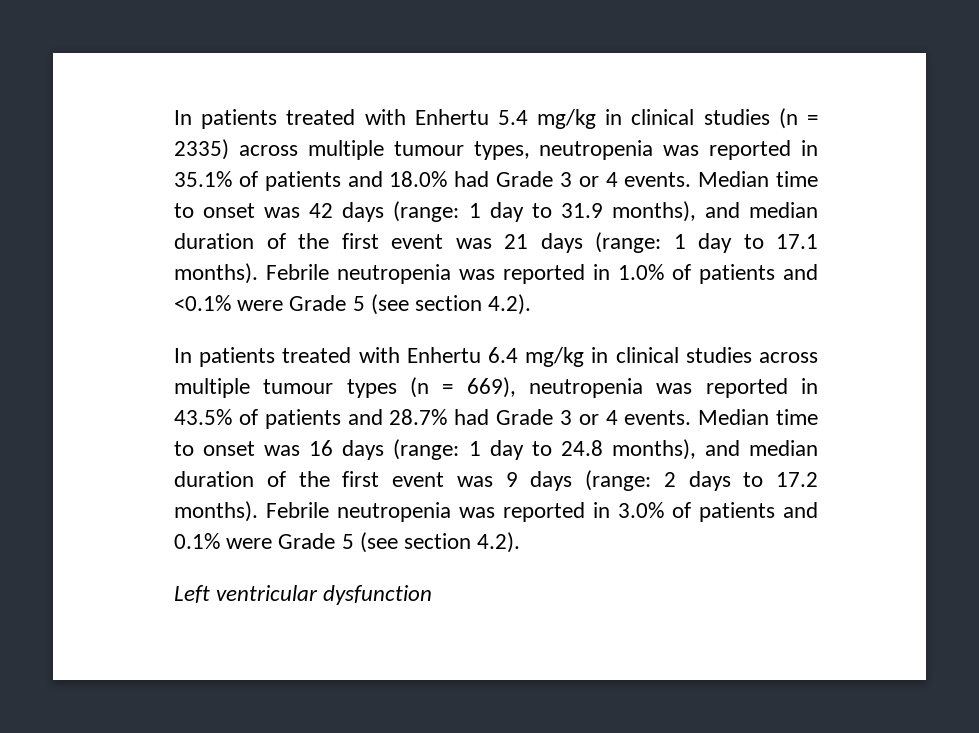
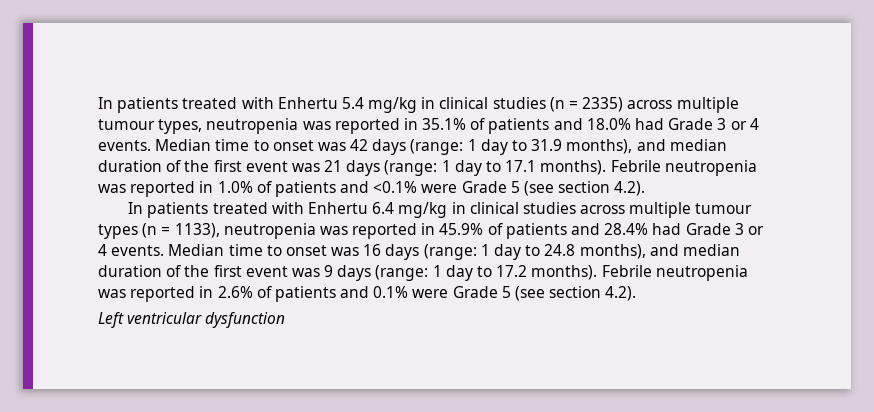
[466,377,818,398] [174,409,448,429] 669), neutropenia was reported in 43.5% of patients and 28.7% -> [174,223,649,239] 1133), neutropenia was reported in 45.9% of patients and 28.4%
[663,471,731,491] 2 days -> [432,265,473,281] 1 day
[618,502,664,518] 3.0% -> [217,286,253,298] 2.6%

